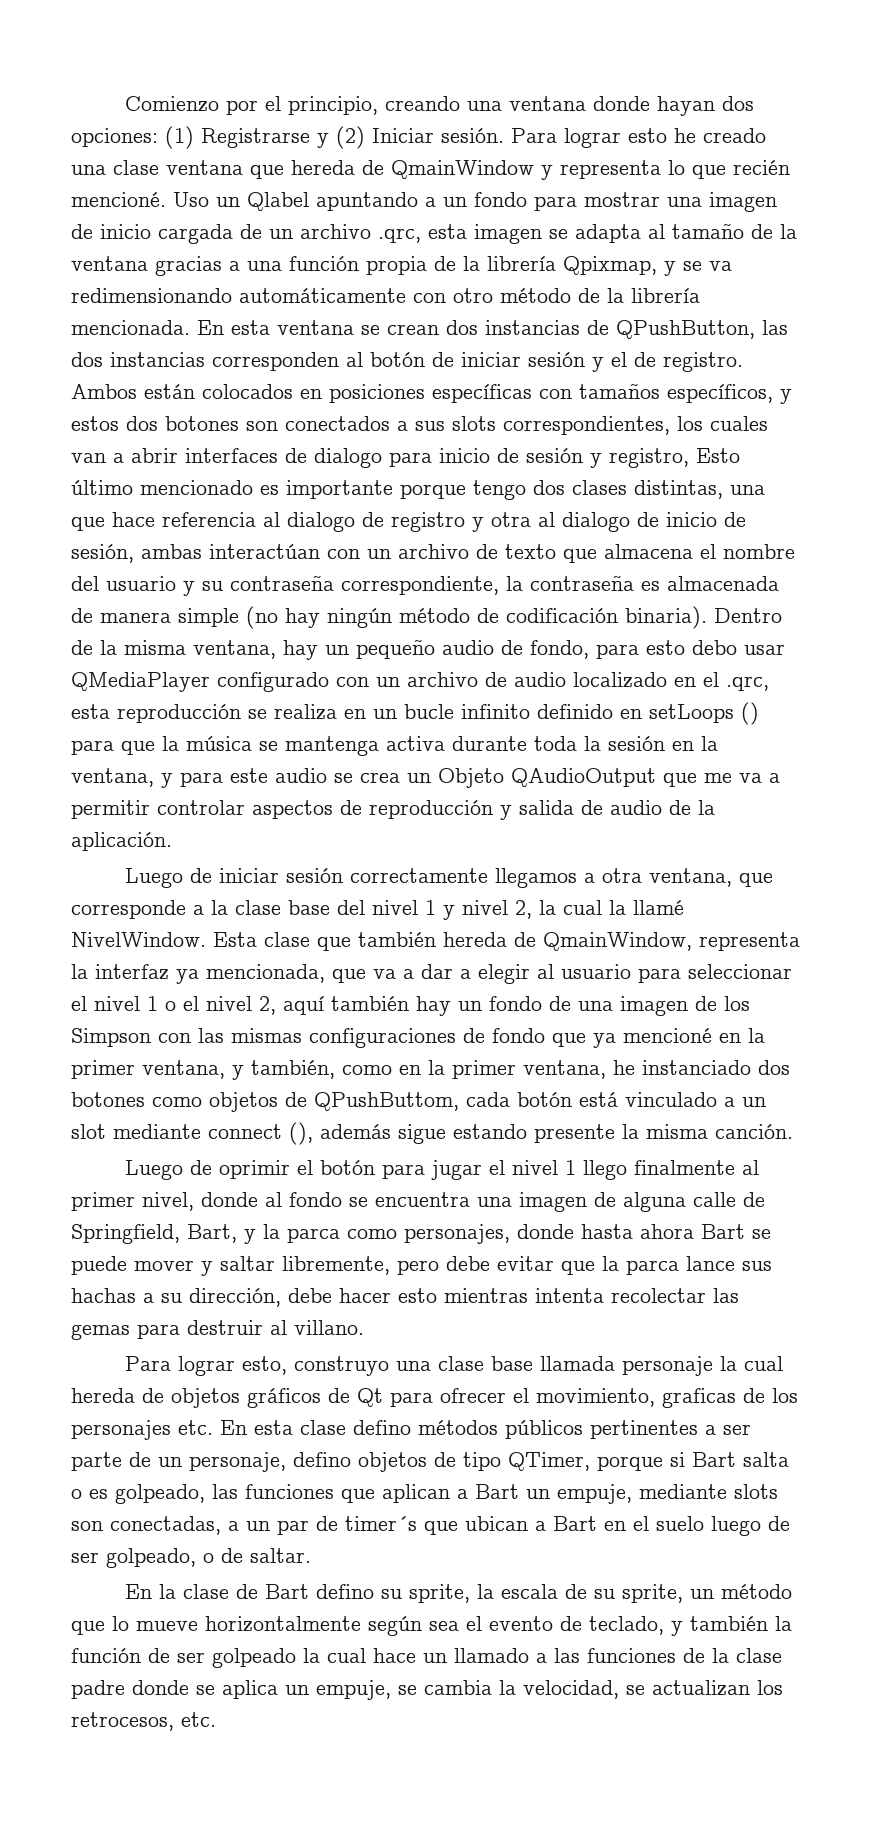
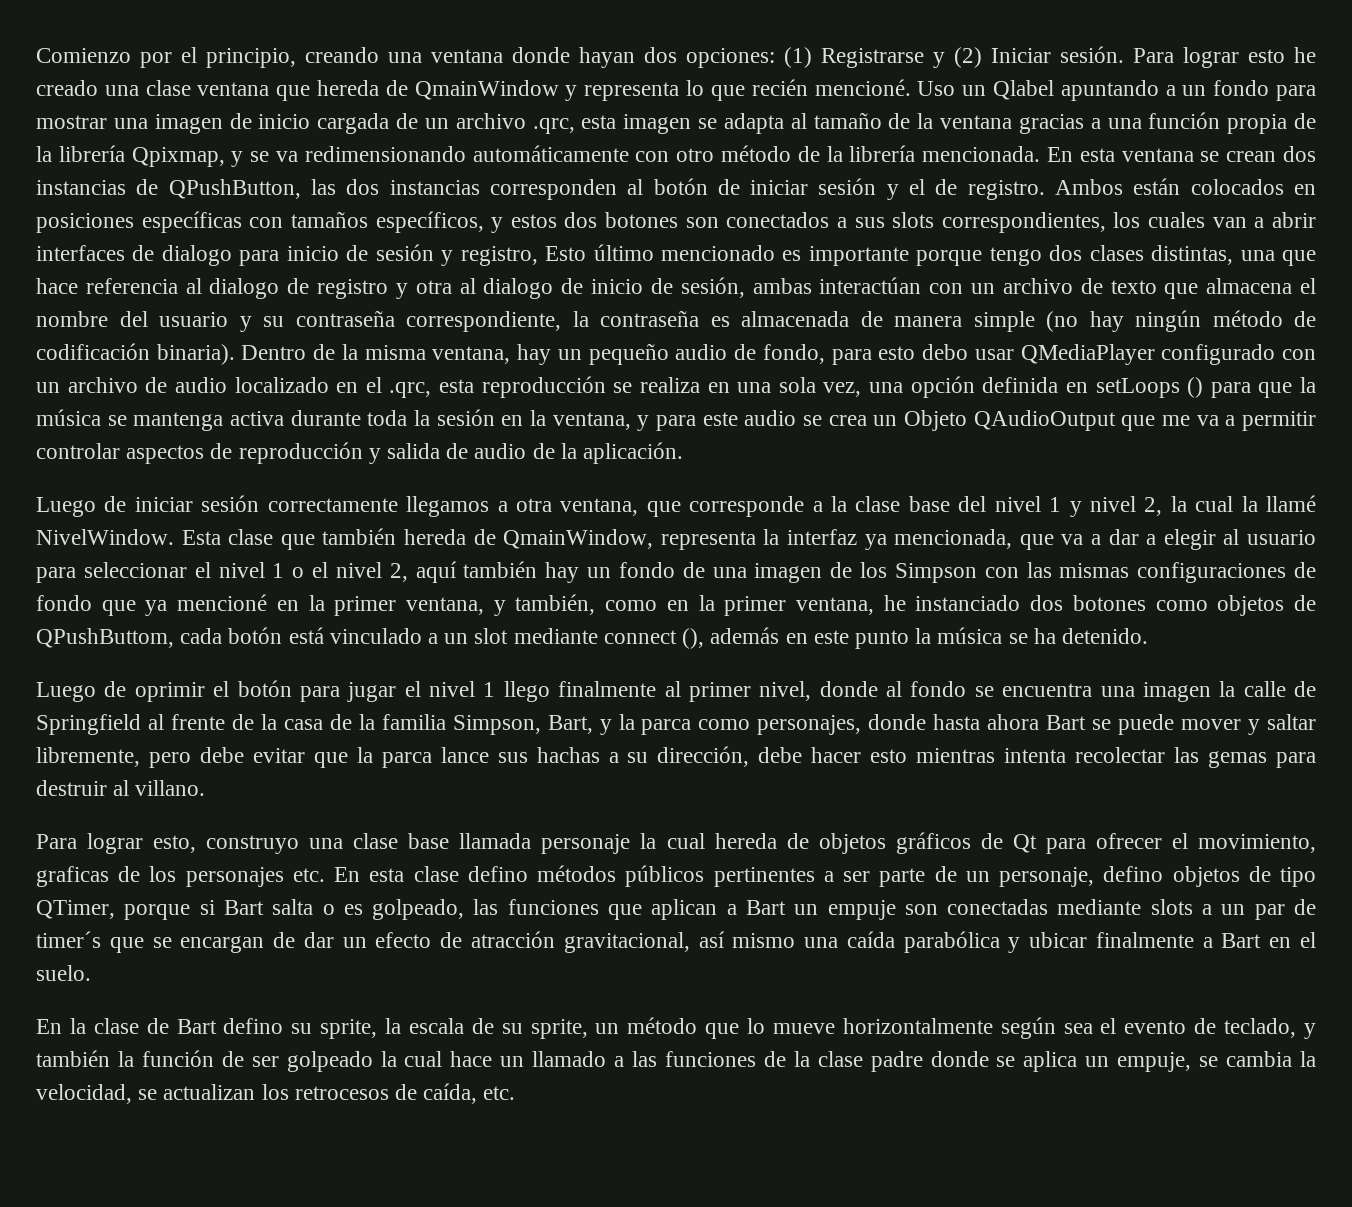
[373,704,613,719] un bucle infinito definido -> [737,376,1059,398] una sola vez, una opción definida
[398,1124,793,1144] sigue estando presente la misma canción. -> [785,627,1148,649] en este punto la música se ha detenido.
[594,1192,765,1212] [71,1224,180,1244] de alguna calle de Springfield, -> [1219,681,1316,697] [36,714,541,735] la calle de Springfield al frente de la casa de la familia Simpson,
[557,1484,778,1504] [71,1516,221,1535] empuje, mediante slots son conectadas, -> [827,899,1193,920] empuje son conectadas mediante slots
[465,1516,790,1536] [71,1548,311,1568] ubican a Bart en el suelo luego de ser golpeado, o de saltar. -> [152,931,1316,953] [36,965,91,981] se encargan de dar un efecto de atracción gravitacional, así mismo una caída parabólica y ubicar finalmente a Bart en el suelo.
[71,1712,174,1731] retrocesos, -> [294,1083,478,1104] retrocesos de caída,

